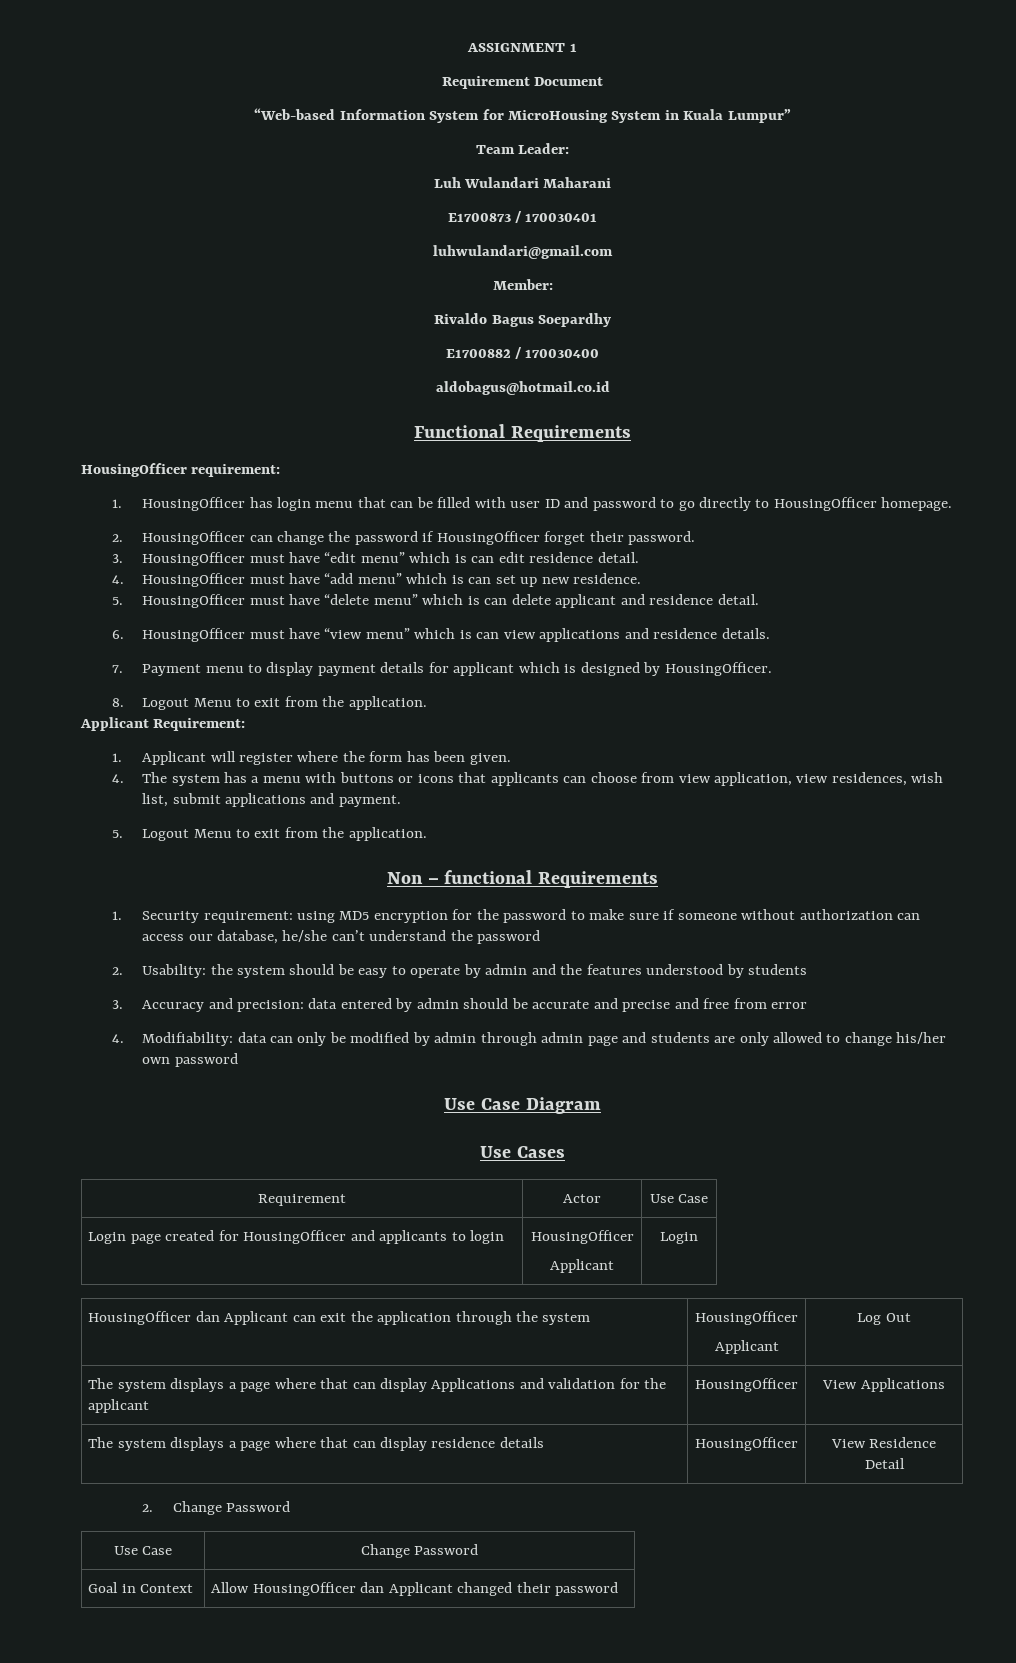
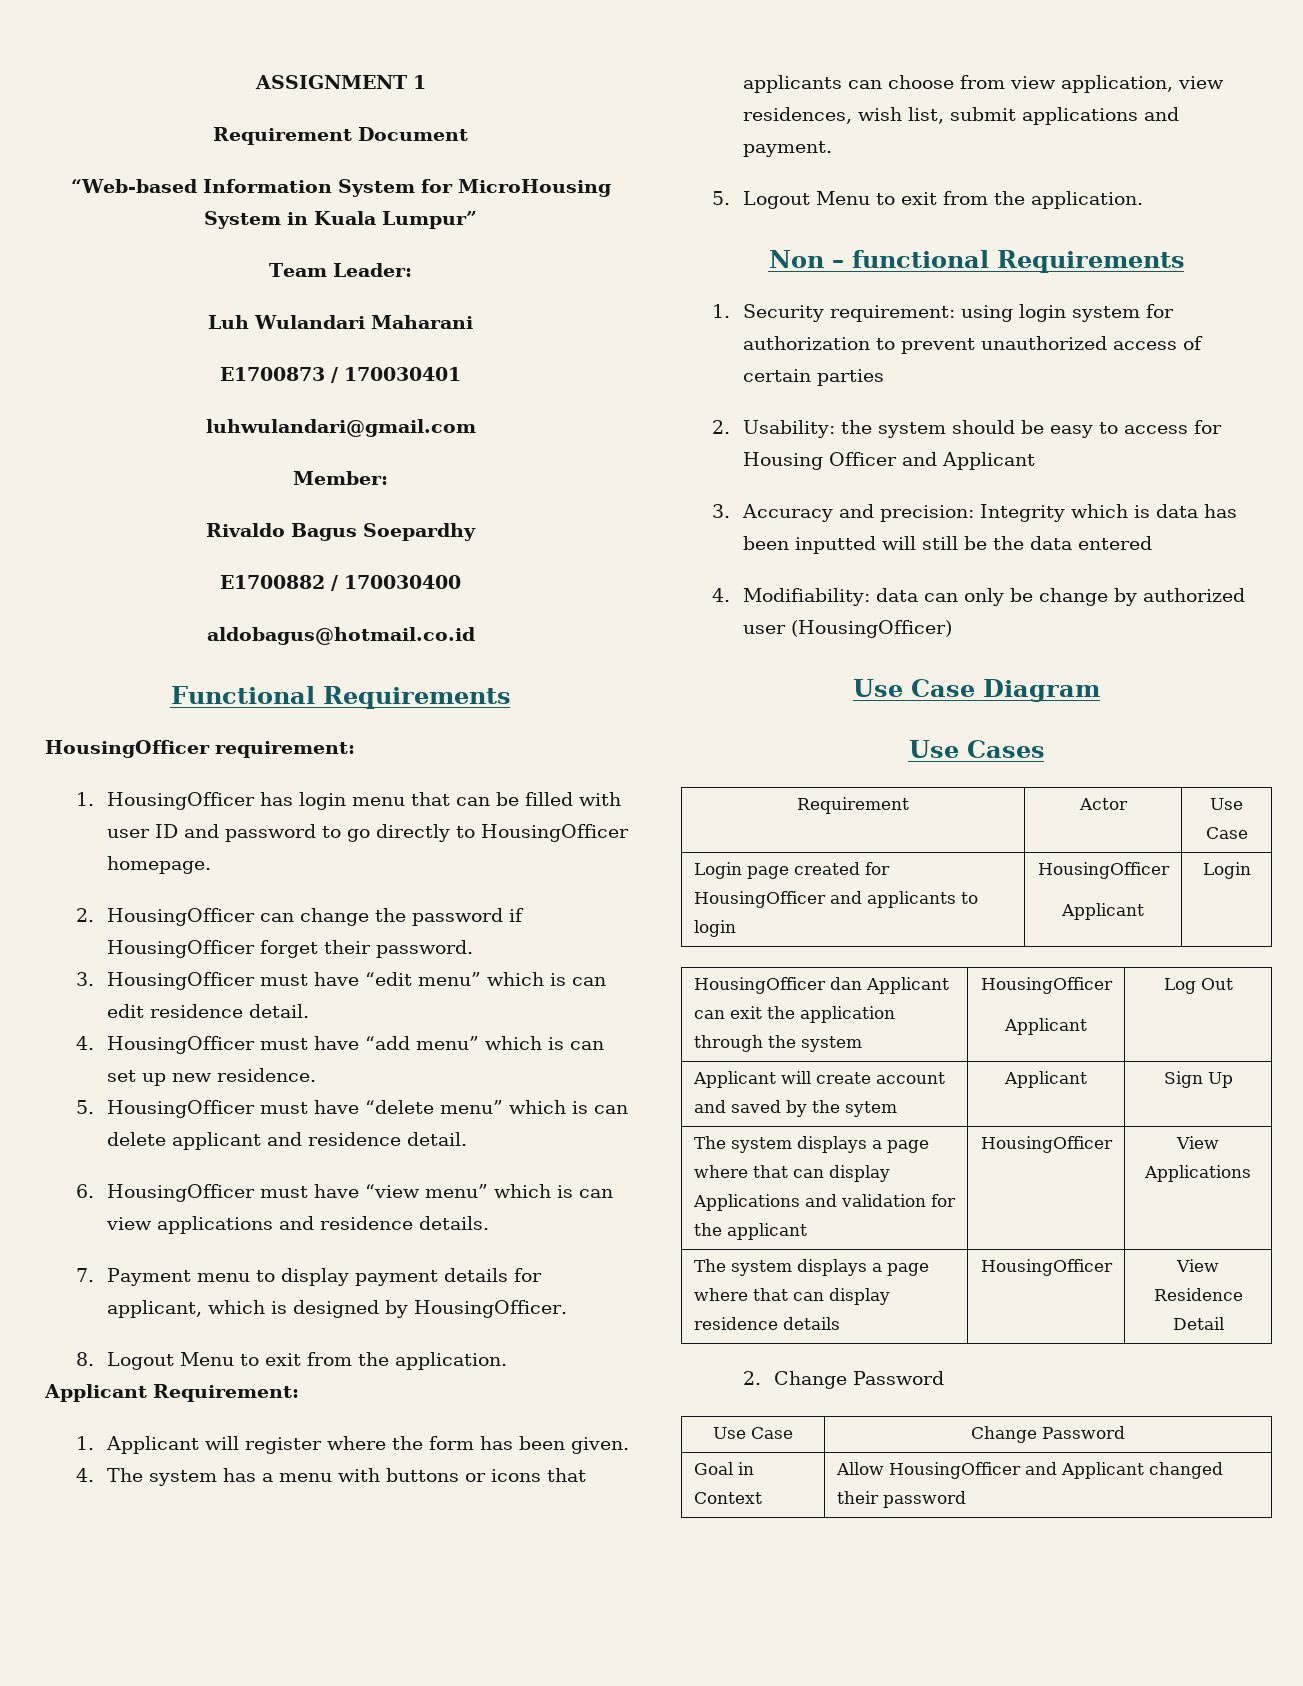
[453,662,515,676] applicant -> [106,1300,202,1318] applicant,
[339,909,920,923] [142,930,541,944] MD5 encryption for the password to make sure if someone without authorization can access our database, he/she can’t understand the password -> [1018,304,1174,322] [742,336,1203,354] [742,369,884,386] login system for authorization to prevent unauthorized access of certain parties
[410,964,807,978] [111,998,807,1012] operate by admin and the features understood by students // 3. Accuracy and precision: data entered by admin should be accurate and precise and free from error -> [1123,420,1222,434] [742,452,1035,470] [711,504,1237,522] [742,536,1152,554] access for Housing Officer and Applicant // 3. Accuracy and precision: Integrity which is data has been inputted will still be the data entered
[350,1032,947,1046] [142,1053,238,1067] modified by admin through admin page and students are only allowed to change his/her own password -> [1038,588,1245,606] [742,620,952,638] change by authorized user (HousingOfficer)
(911, 1317) none -> [692,1071,945,1088] [693,1100,897,1117] [1004,1071,1087,1088] [1163,1071,1233,1088] // Applicant will create account and saved by the sytem | Applicant | Sign Up
[360,1582,385,1593] dan -> [1024,1462,1057,1475] and

